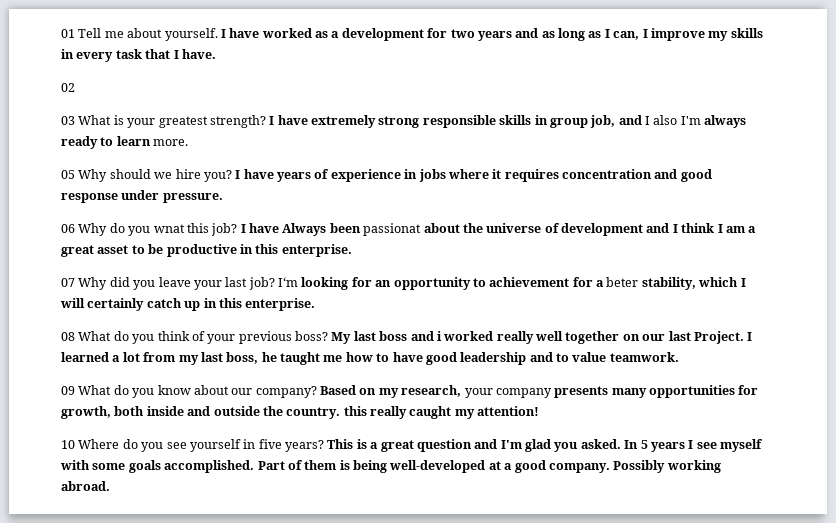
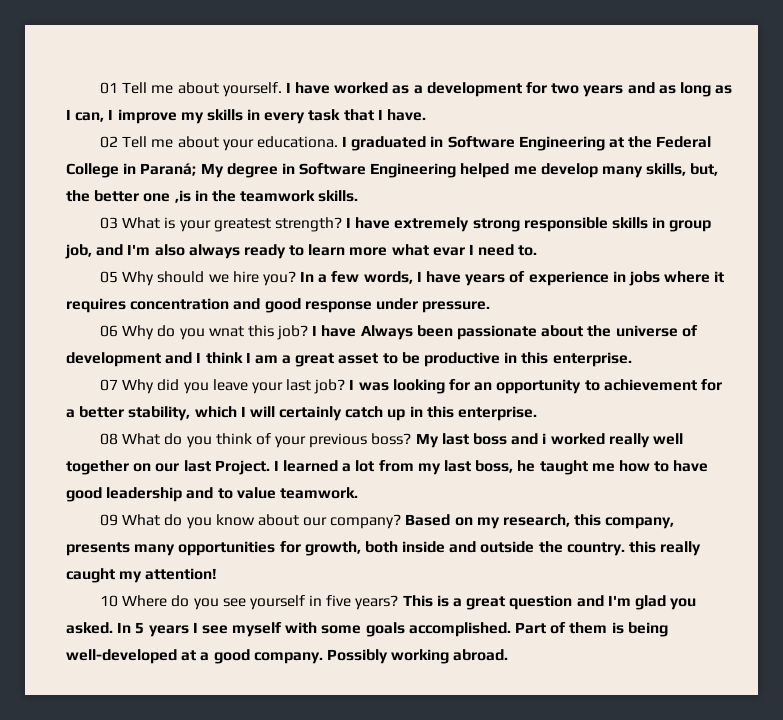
(75, 87) none -> [122,136,712,151] [66,163,719,178] [66,190,359,203] Tell me about your educationa. I graduated in Software Engineering at the Federal College in Paraná; My degree in Software Engineering helped me develop many skills, but, the better one ,is in the teamwork skills.
[645,115,701,125] I also I'm -> [127,244,185,256] I'm also
[153,139,189,146] more. -> [349,244,538,256] more what evar I need to.
(232, 176) none -> [300,271,413,284] In a few words,
[363,223,422,236] passionat -> [457,325,538,340] passionate
[278,277,298,287] I‘m -> [349,379,389,391] I was
[606,277,639,287] beter -> [79,406,125,418] better
[464,388,552,398] your company -> [574,514,675,529] this company,

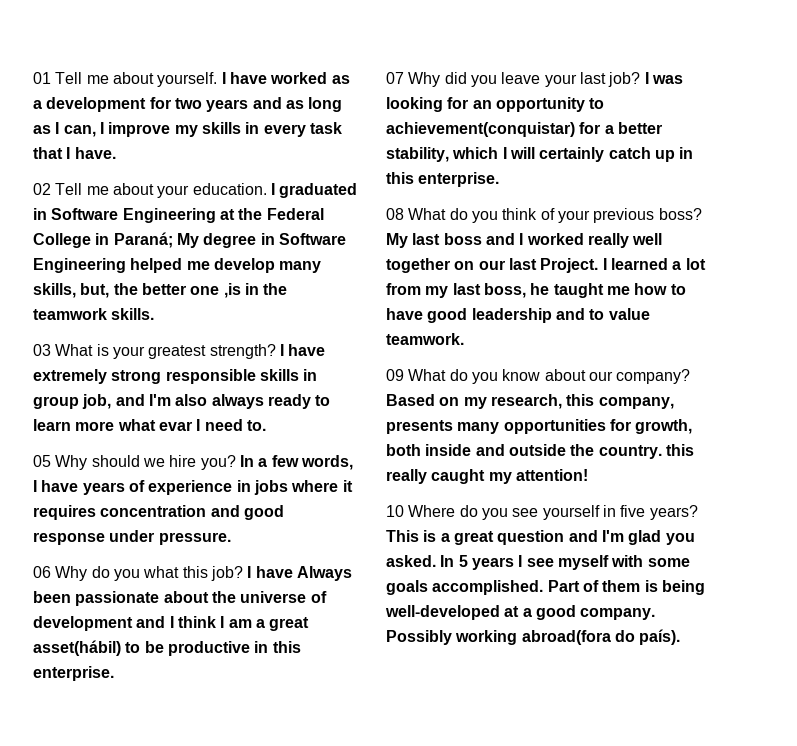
[256,136,338,148] educationa. -> [192,183,267,195] education.
[208,326,244,337] wnat -> [143,566,180,578] what
[338,353,379,364] asset -> [33,640,121,656] asset(hábil)
[603,379,697,391] achievement -> [386,122,575,137] achievement(conquistar)
[542,433,547,444] i -> [519,233,524,245] I
[453,649,509,661] abroad. -> [521,629,681,645] abroad(fora do país).

